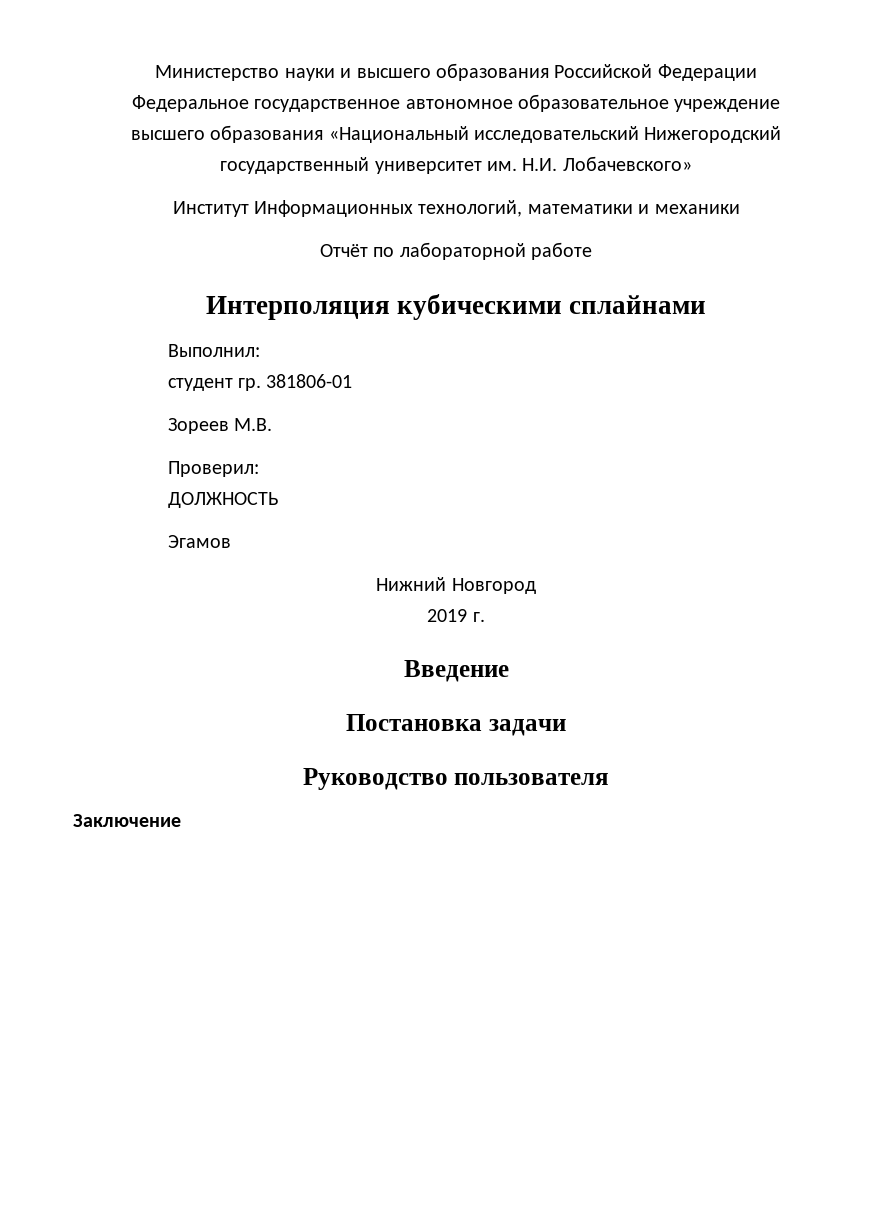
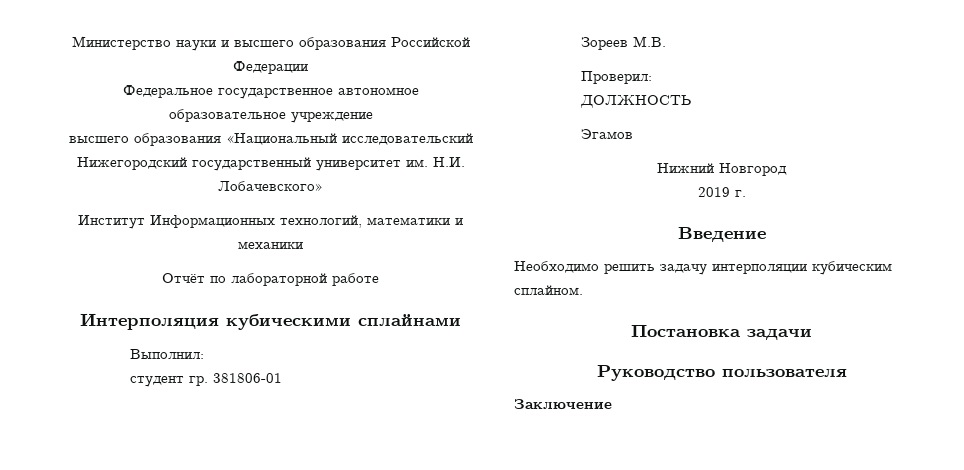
(509, 671) none -> [514,261,892,275] [514,285,583,295] // Необходимо решить задачу интерполяции кубическим сплайном.

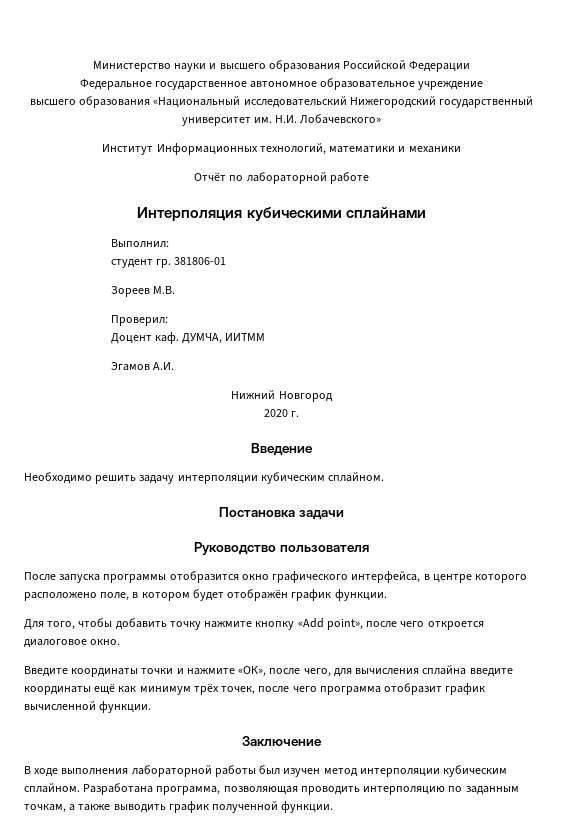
[580,95,693,108] ДОЛЖНОСТЬ -> [110,332,266,344] Доцент каф. ДУМЧА, ИИТММ
(634, 134) none -> [152,362,174,370] А.И.
[697,187,730,197] 2019 -> [263,409,288,417] 2020
[514,399,612,410] Заключение -> [24,571,528,583] [24,589,387,601] [24,618,484,630] [24,639,121,648] [24,665,513,677] [24,683,486,695] [24,701,152,713] [242,736,322,746] [24,765,508,777] [24,783,519,795] [24,801,334,813] После запуска программы отобразится окно графического интерфейса, в центре которого расположено поле, в котором будет отображён график функции. // Для того, чтобы добавить точку нажмите кнопку «Add point», после чего откроется диалоговое окно. // Введите координаты точки и нажмите «ОК», после чего, для вычисления сплайна введите координаты ещё как минимум трёх точек, после чего программа отобразит график вычисленной функции. // Заключение // В ходе выполнения лабораторной работы был изучен метод интерполяции кубическим сплайном. Разработана программа, позволяющая проводить интерполяцию по заданным точкам, а также выводить график полученной функции.

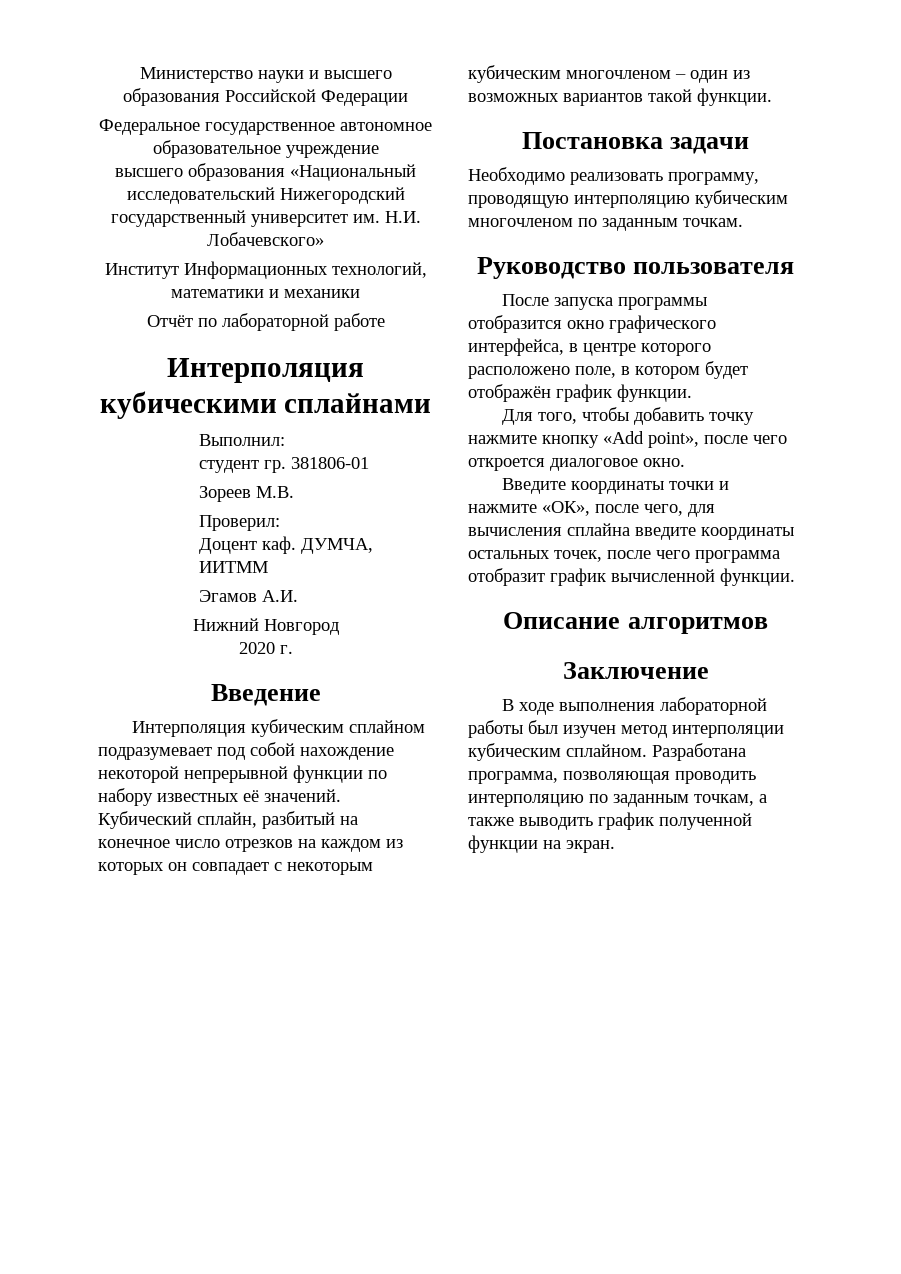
[24,472,385,484] [219,507,344,520] Необходимо решить задачу интерполяции кубическим сплайном. // Постановка задачи -> [132,719,426,737] [98,742,394,760] [98,765,387,783] [98,788,341,806] [98,811,358,829] [98,839,403,852] [98,862,373,875] [468,65,750,83] [468,88,772,106] [521,132,750,154] [468,167,759,185] [468,190,788,208] [468,218,743,231] Интерполяция кубическим сплайном подразумевает под собой нахождение некоторой непрерывной функции по набору известных её значений. Кубический сплайн, разбитый на конечное число отрезков на каждом из которых он совпадает с некоторым кубическим многочленом – один из возможных вариантов такой функции. // Постановка задачи // Необходимо реализовать программу, проводящую интерполяцию кубическим многочленом по заданным точкам.
[94,683,219,695] ещё как минимум трёх -> [468,550,550,559] остальных
(152, 707) none -> [503,612,768,634] // Описание алгоритмов
[281,801,334,813] функции. -> [468,835,615,853] функции на экран.

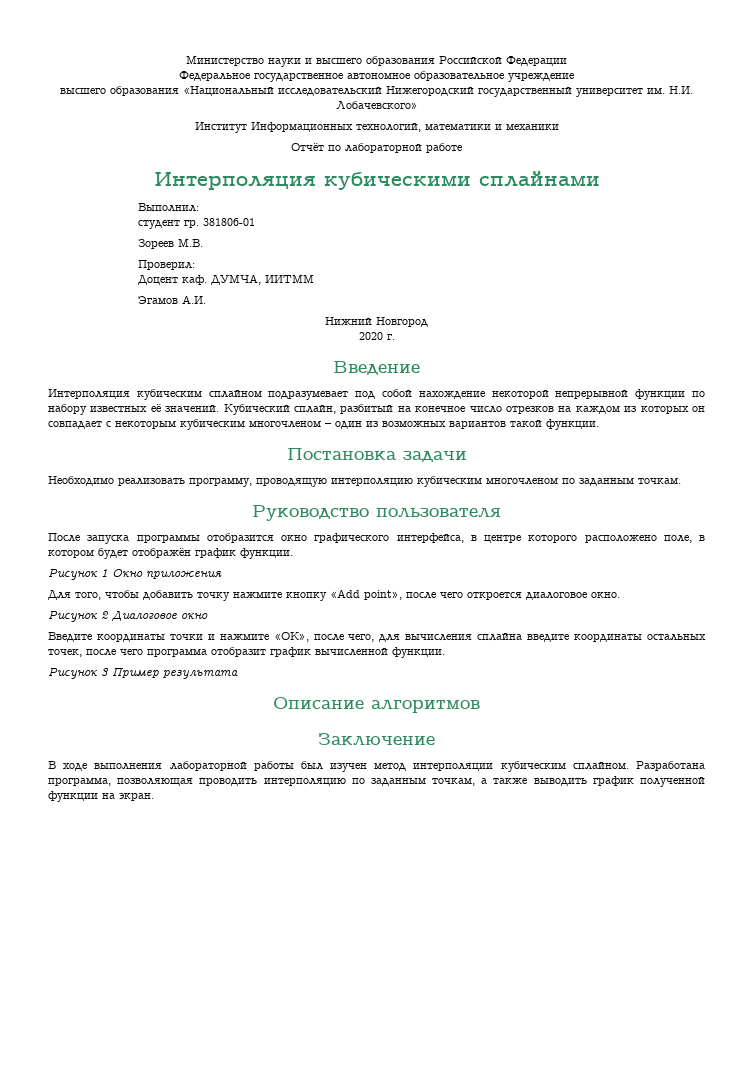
(692, 393) none -> [48,569,222,580] // Рисунок 1 Окно приложения
(685, 462) none -> [48,611,208,622] // Рисунок 2 Диалоговое окно
(795, 577) none -> [48,668,238,679] // Рисунок 3 Пример результата

